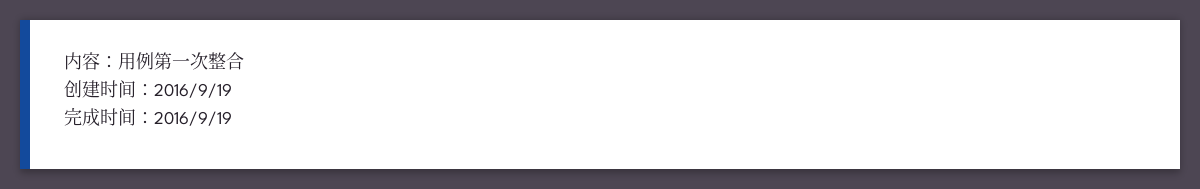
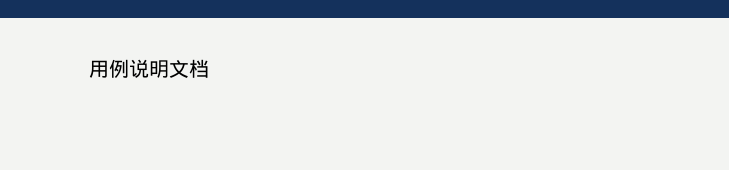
[64,52,244,70] [64,80,232,98] [64,107,232,126] 内容：用例第一次整合 // 创建时间：2016/9/19 // 完成时间：2016/9/19 -> [89,59,209,78] 用例说明文档

